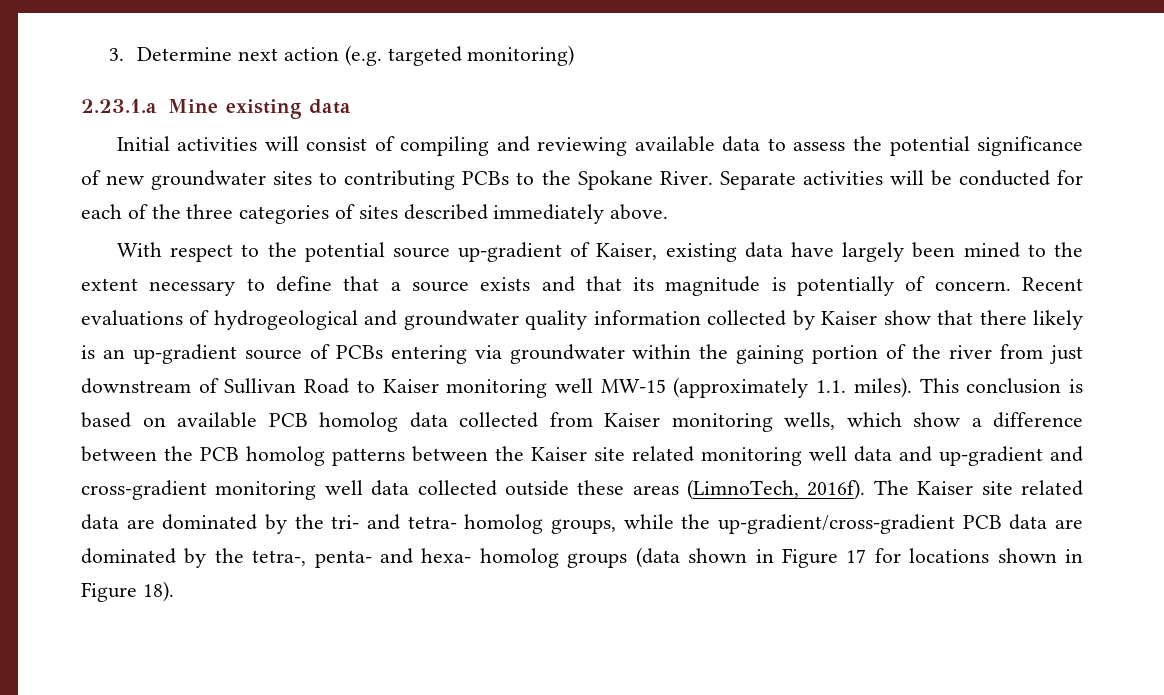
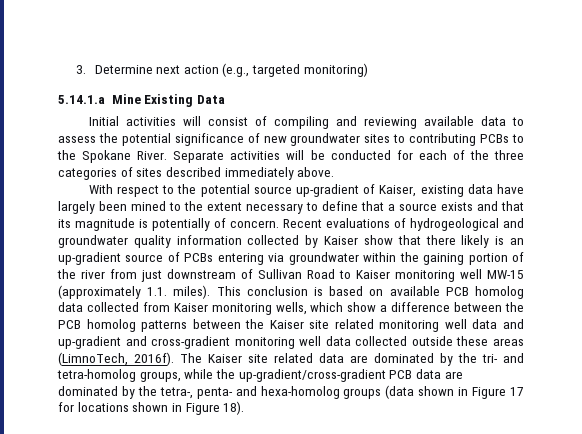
[344,45,382,66] (e.g. -> [222,63,250,77] (e.g.,
[81,99,351,119] 2.23.1.a Mine existing data -> [58,94,226,107] 5.14.1.a Mine Existing Data
[407,514,544,534] tetra- homolog -> [57,369,136,382] tetra-homolog
[421,548,559,568] hexa- homolog -> [260,386,340,399] hexa-homolog

